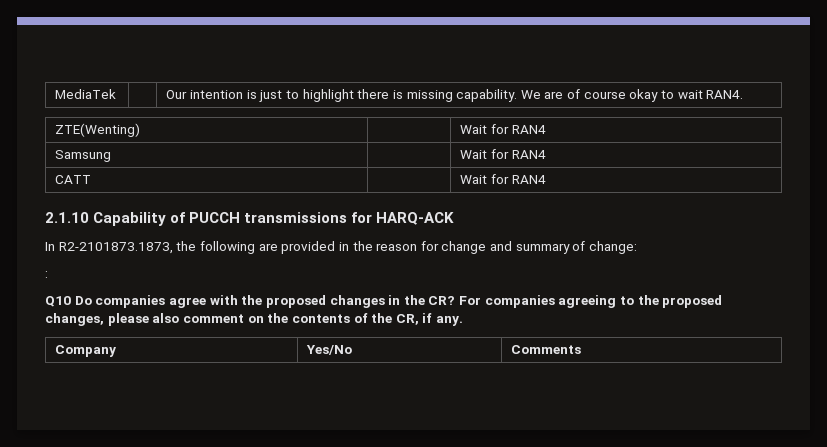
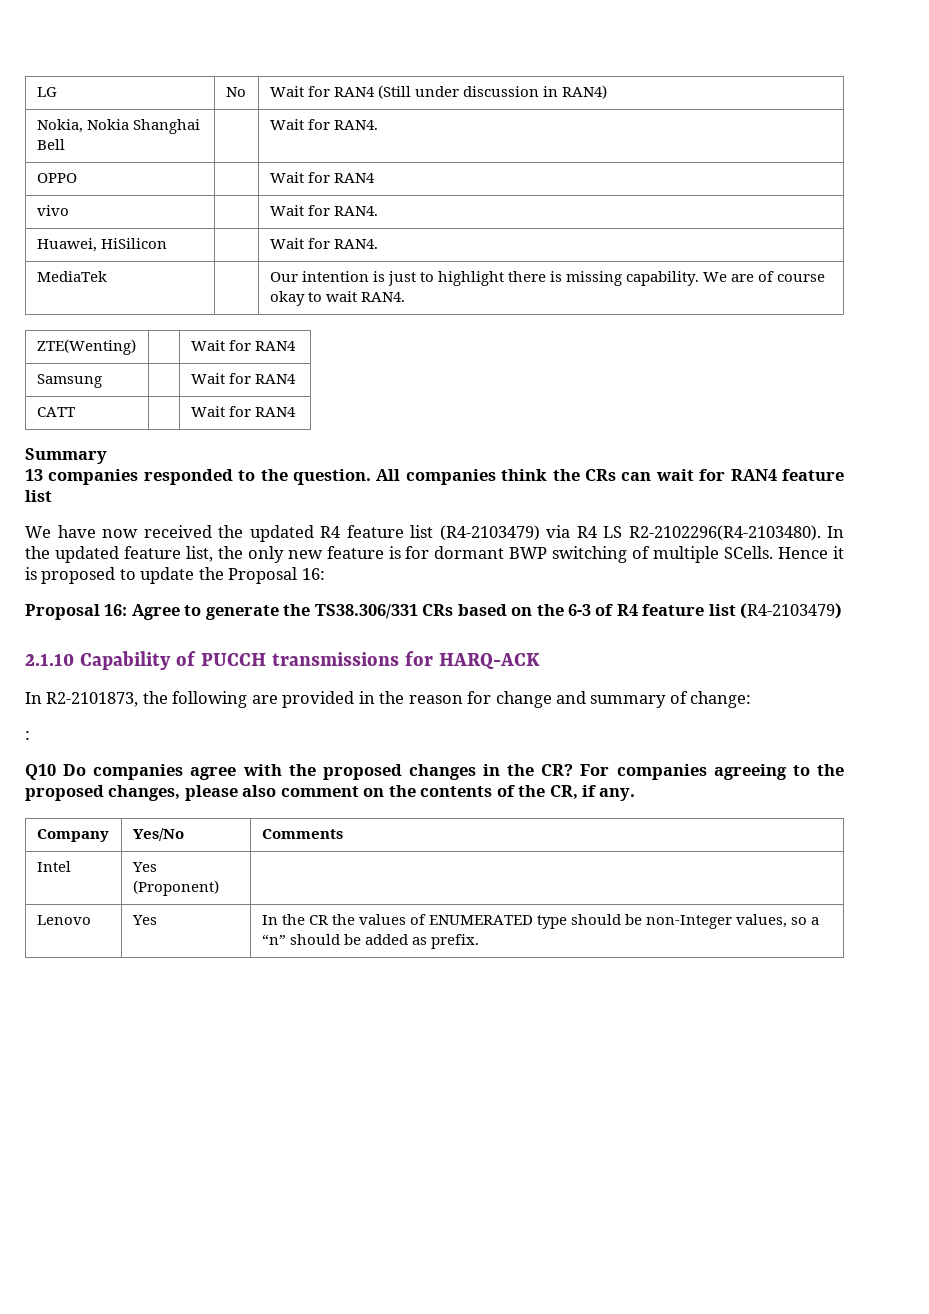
(55, 94) none -> [36,87,57,97] [225,87,246,97] [269,85,607,99] [36,119,200,134] [36,139,65,150] [269,119,378,130] [36,173,77,183] [269,172,375,183] [36,205,69,216] [269,205,378,216] [36,238,167,252] [269,238,378,249] LG | No | Wait for RAN4 (Still under discussion in RAN4) // Nokia, Nokia Shanghai Bell | | Wait for RAN4. // OPPO | | Wait for RAN4 // vivo | | Wait for RAN4. // Huawei, HiSilicon | | Wait for RAN4. //
(546, 179) none -> [25,448,107,464] [25,469,844,485] [25,490,52,502] [25,525,844,542] [25,546,845,563] [25,567,325,584] [25,603,843,620] // Summary // 13 companies responded to the question. All companies think the CRs can wait for RAN4 feature list // We have now received the updated R4 feature list (R4-2103479) via R4 LS R2-2102296(R4-2103480). In the updated feature list, the only new feature is for dormant BWP switching of multiple SCells. Hence it is proposed to update the Proposal 16: // Proposal 16: Agree to generate the TS38.306/331 CRs based on the 6-3 of R4 feature list (R4-2103479)
[58,242,173,254] R2-2101873.1873, -> [46,692,139,707] R2-2101873,
(582, 349) none -> [36,861,71,872] [131,862,157,872] [132,880,219,896] [36,915,91,925] [131,915,157,925] [261,914,820,929] [261,934,479,949] // Intel | Yes (Proponent) | // Lenovo | Yes | In the CR the values of ENUMERATED type should be non-Integer values, so a “n” should be added as prefix.

